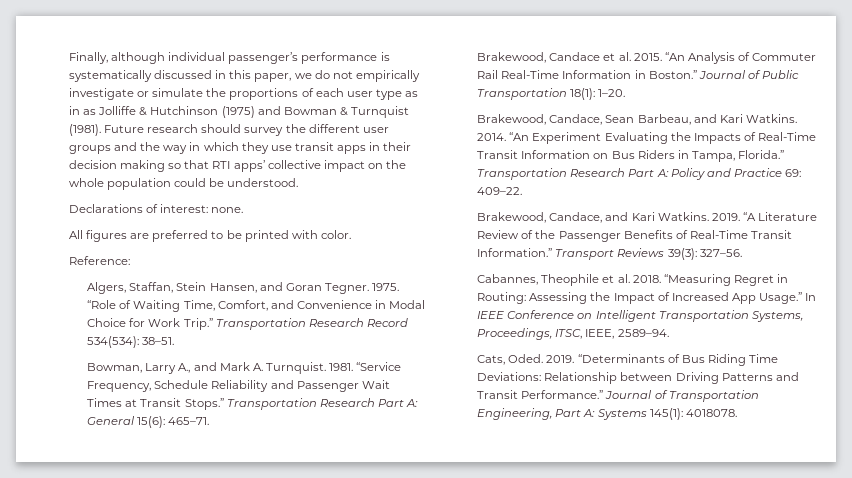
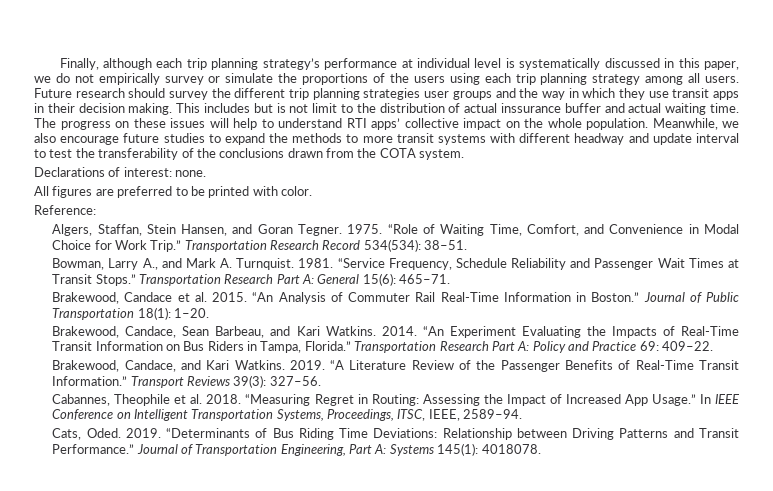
[168,52,378,64] individual passenger’s performance -> [156,58,502,70] each trip planning strategy’s performance at individual level
[69,88,134,100] investigate -> [164,76,204,85] survey
[315,88,418,100] [69,106,409,118] [69,124,101,136] each user type as in as Jolliffe & Hutchinson (1975) and Bowman & Turnquist (1981). -> [389,73,740,85] the users using each trip planning strategy among all users.
(360, 128) none -> [289,88,421,100] trip planning strategies
[120,160,210,172] making so that -> [128,103,739,115] [34,118,342,130] making. This includes but is not limit to the distribution of actual inssurance buffer and actual waiting time. The progress on these issues will help to understand
[107,178,299,190] population could be understood. -> [586,118,739,130] [34,133,739,145] [34,148,465,160] population. Meanwhile, we also encourage future studies to expand the methods to more transit systems with different headway and update interval to test the transferability of the conclusions drawn from the COTA system.

